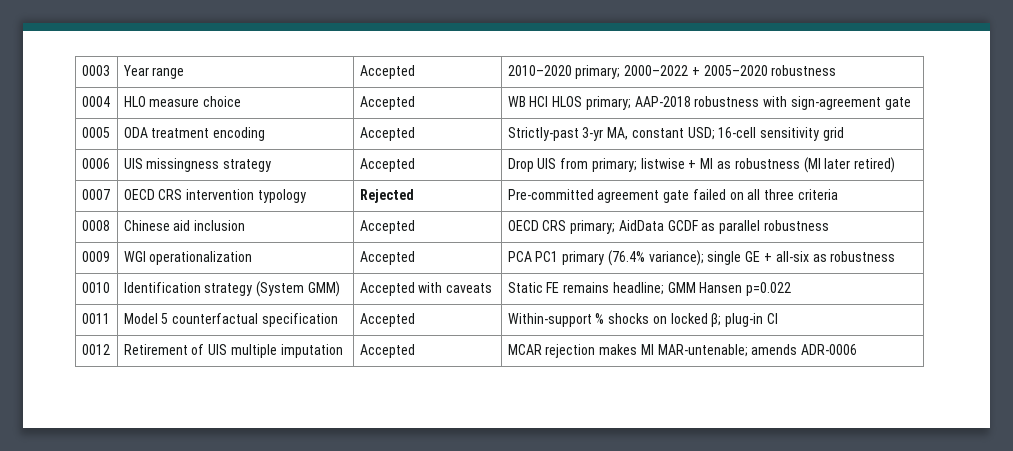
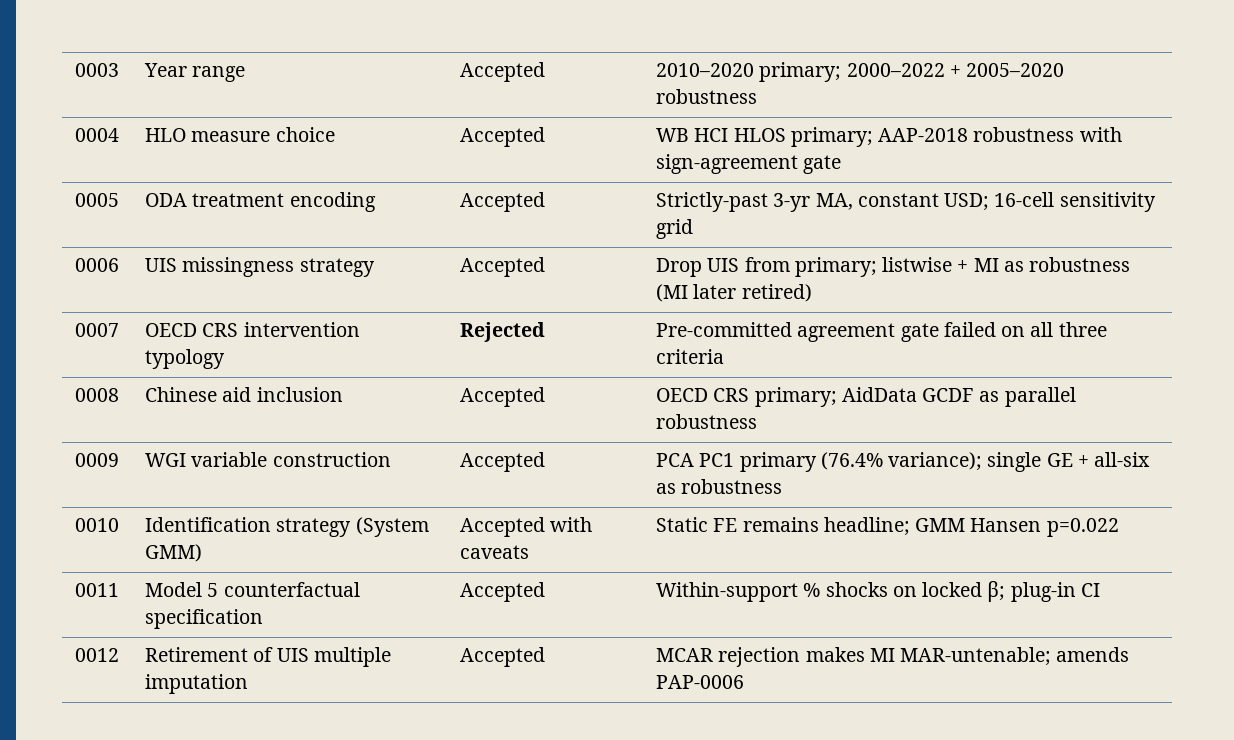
[149,251,253,265] operationalization -> [191,452,391,467] variable construction
[801,344,858,355] ADR-0006 -> [655,675,744,689] PAP-0006

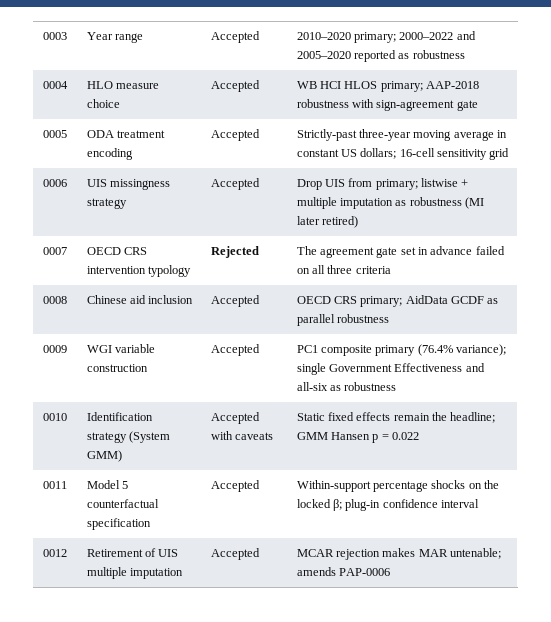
[949,63,1065,77] + 2005–2020 -> [456,31,476,40] [296,50,410,62] and 2005–2020 reported as
[773,193,990,212] 3-yr MA, constant USD; -> [358,129,508,141] [296,148,397,159] three-year moving average in constant US dollars;
[973,258,999,272] MI -> [296,197,393,209] multiple imputation
[655,322,792,337] Pre-committed -> [296,246,317,255] The
(939, 332) none -> [400,246,473,255] set in advance
[655,453,735,467] PCA PC1 -> [296,345,372,356] PC1 composite
[1046,453,1089,467] GE + -> [328,363,485,372] Government Effectiveness and
[713,517,1119,537] FE remains headline; GMM Hansen p=0.022 -> [327,412,496,423] [296,432,420,443] fixed effects remain the headline; GMM Hansen p = 0.022
[803,583,821,597] % -> [372,481,428,492] percentage
(917, 591) none -> [484,480,500,489] the
[1080,583,1100,597] CI -> [382,499,480,508] confidence interval
[869,647,1052,666] MI MAR-untenable; -> [418,548,502,559] MAR untenable;

